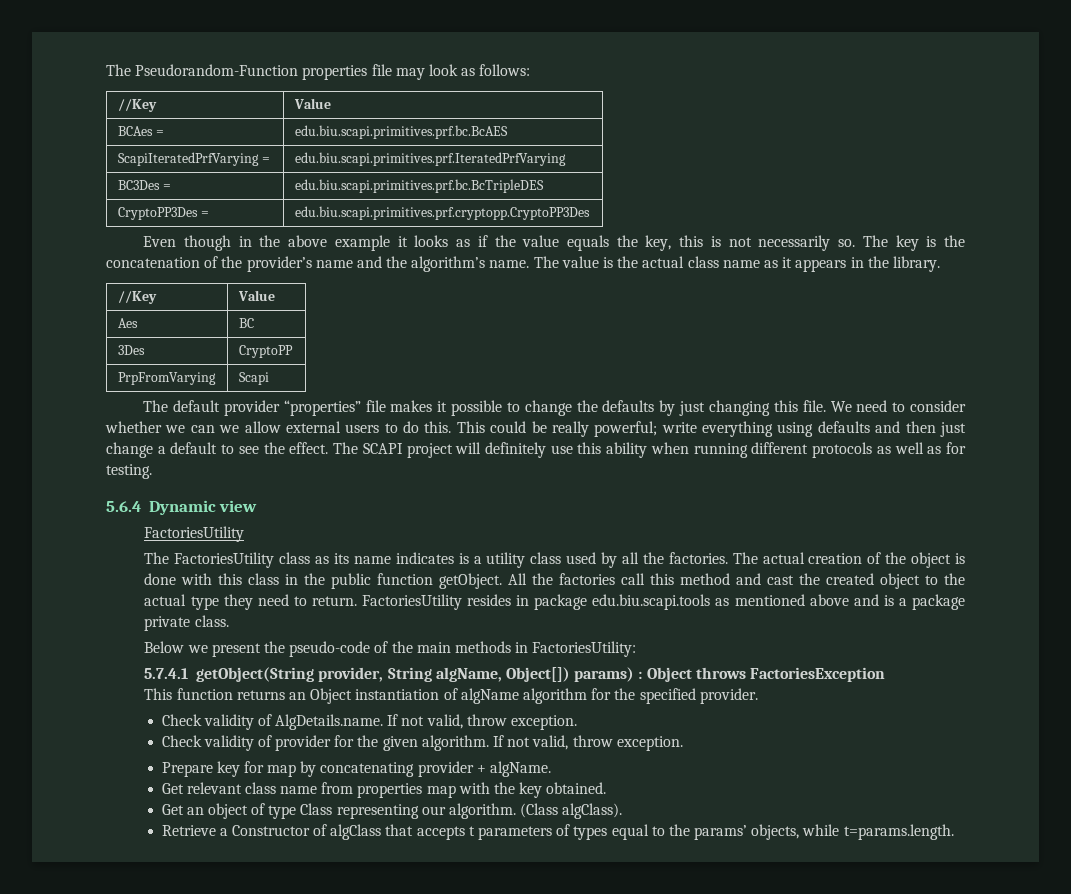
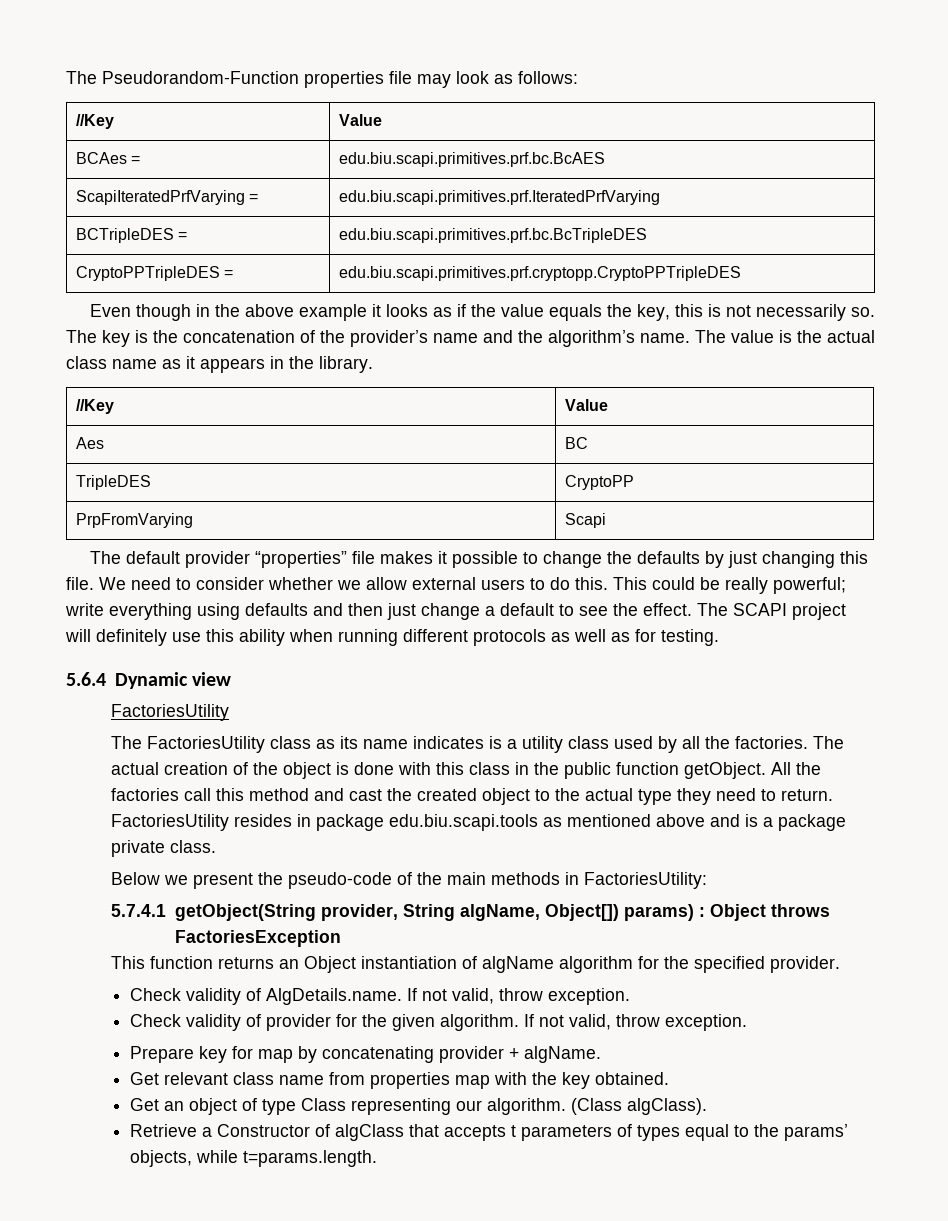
[117,180,160,190] BC3Des -> [75,228,174,243] BCTripleDES
[117,207,209,220] [294,206,590,220] CryptoPP3Des = | edu.biu.scapi.primitives.prf.cryptopp.CryptoPP3Des -> [75,266,234,281] [338,266,741,281] CryptoPPTripleDES = | edu.biu.scapi.primitives.prf.cryptopp.CryptoPPTripleDES
[117,345,145,355] 3Des -> [75,475,151,490] TripleDES
[190,425,240,433] can we -> (361, 585) none

